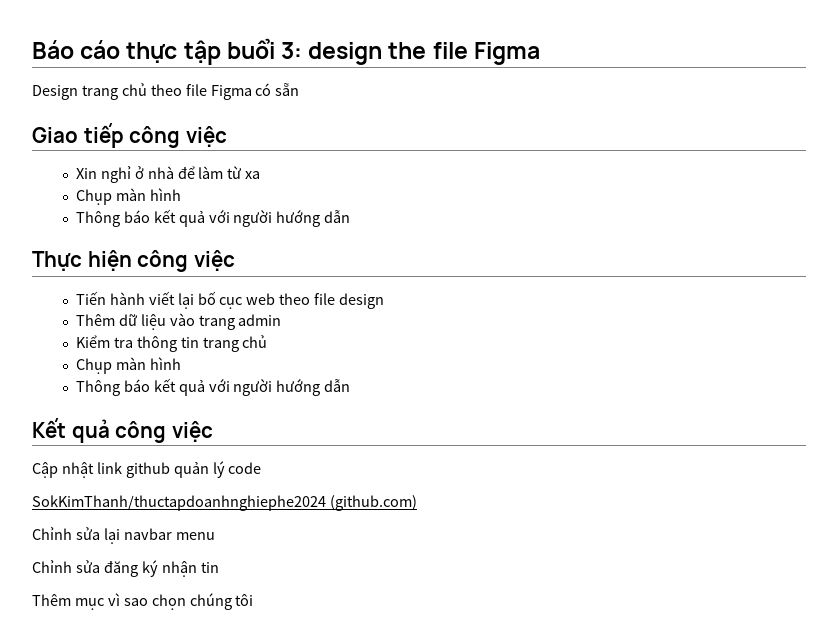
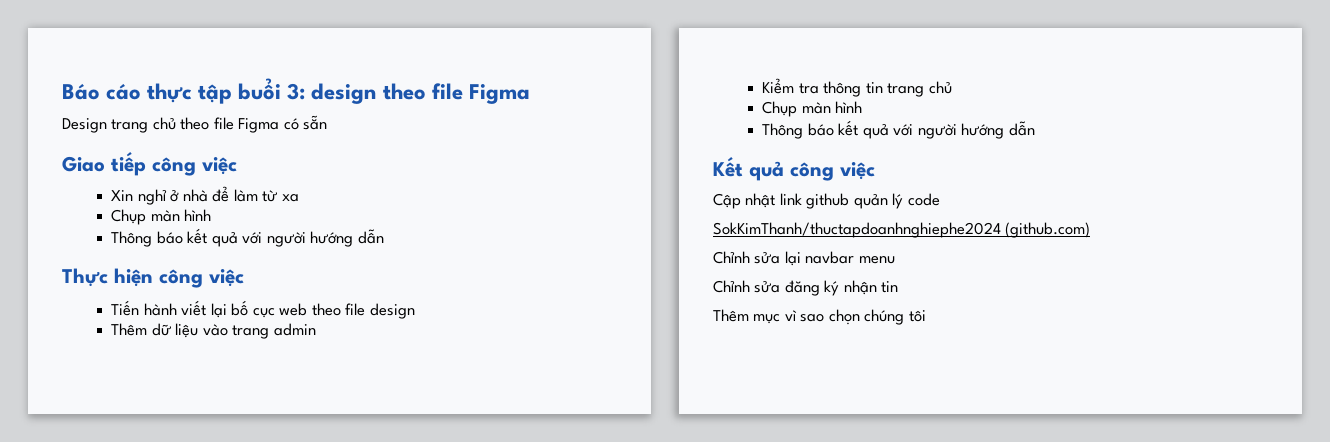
[388,42,427,59] the -> [382,83,426,100] theo

